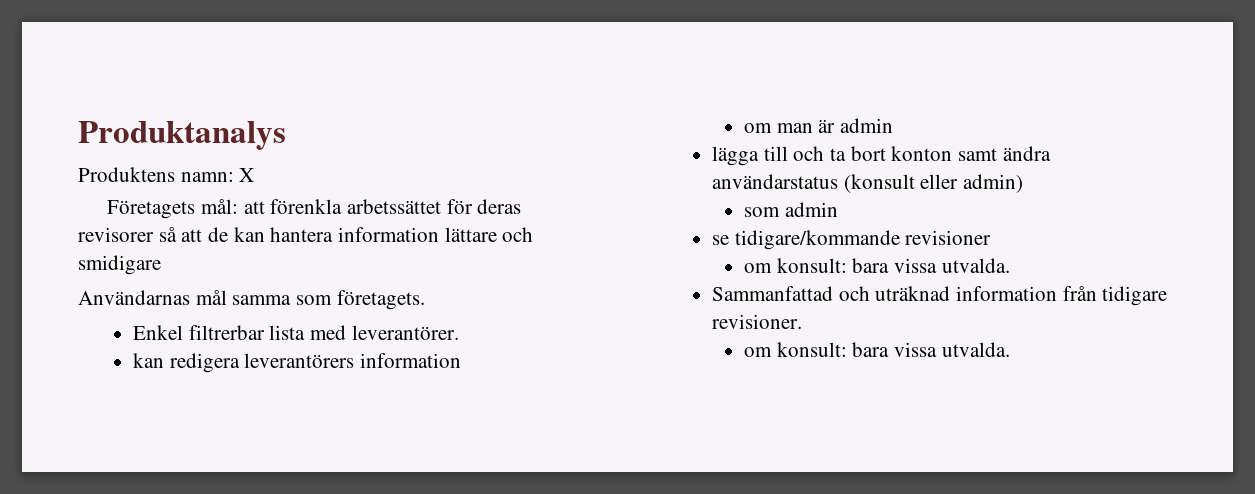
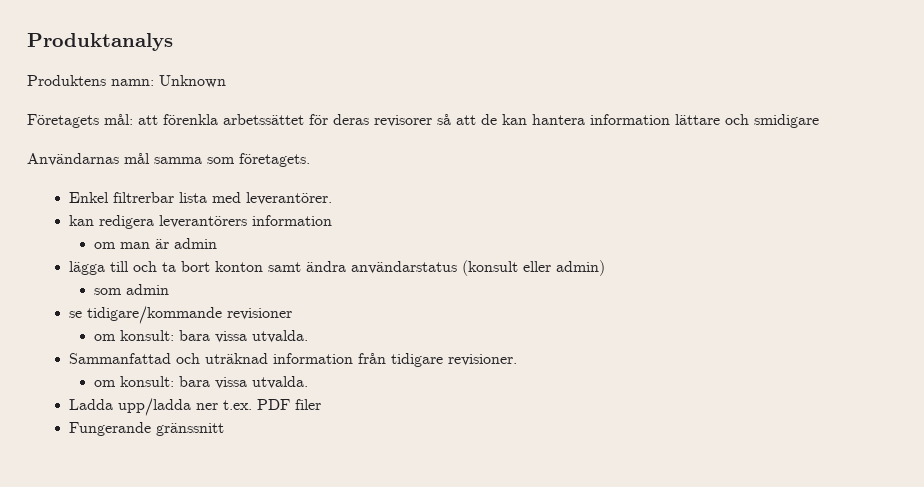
[239,168,255,182] X -> [159,75,226,88] Unknown
(1010, 349) none -> [69,398,322,416] [69,422,225,436] // Ladda upp/ladda ner t.ex. PDF filer // Fungerande gränssnitt

